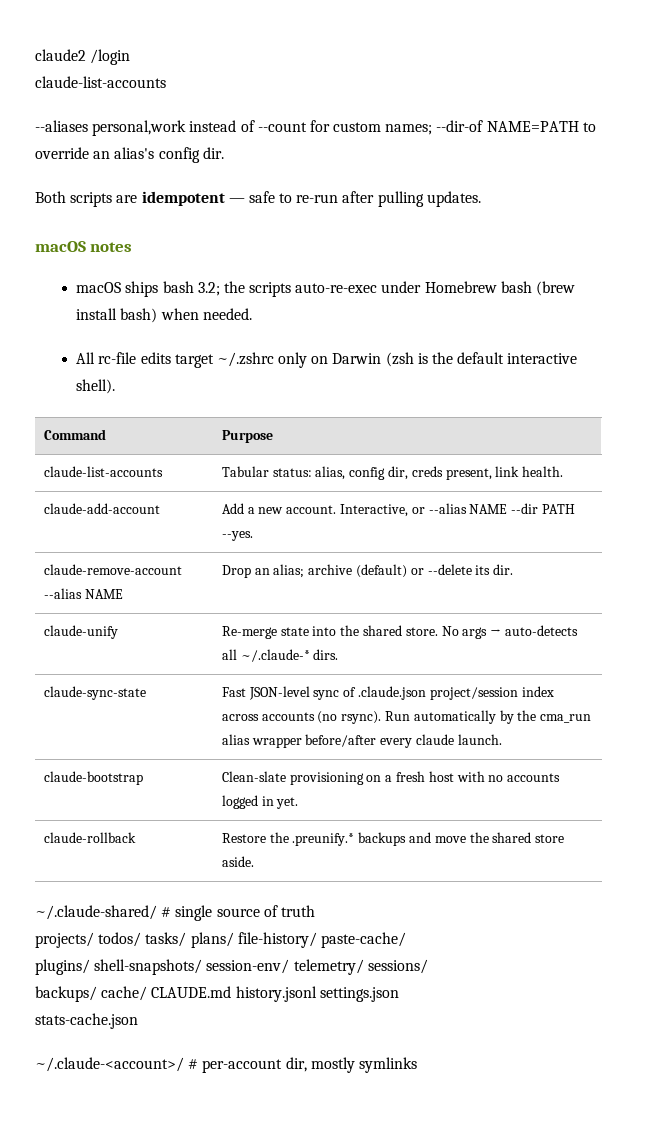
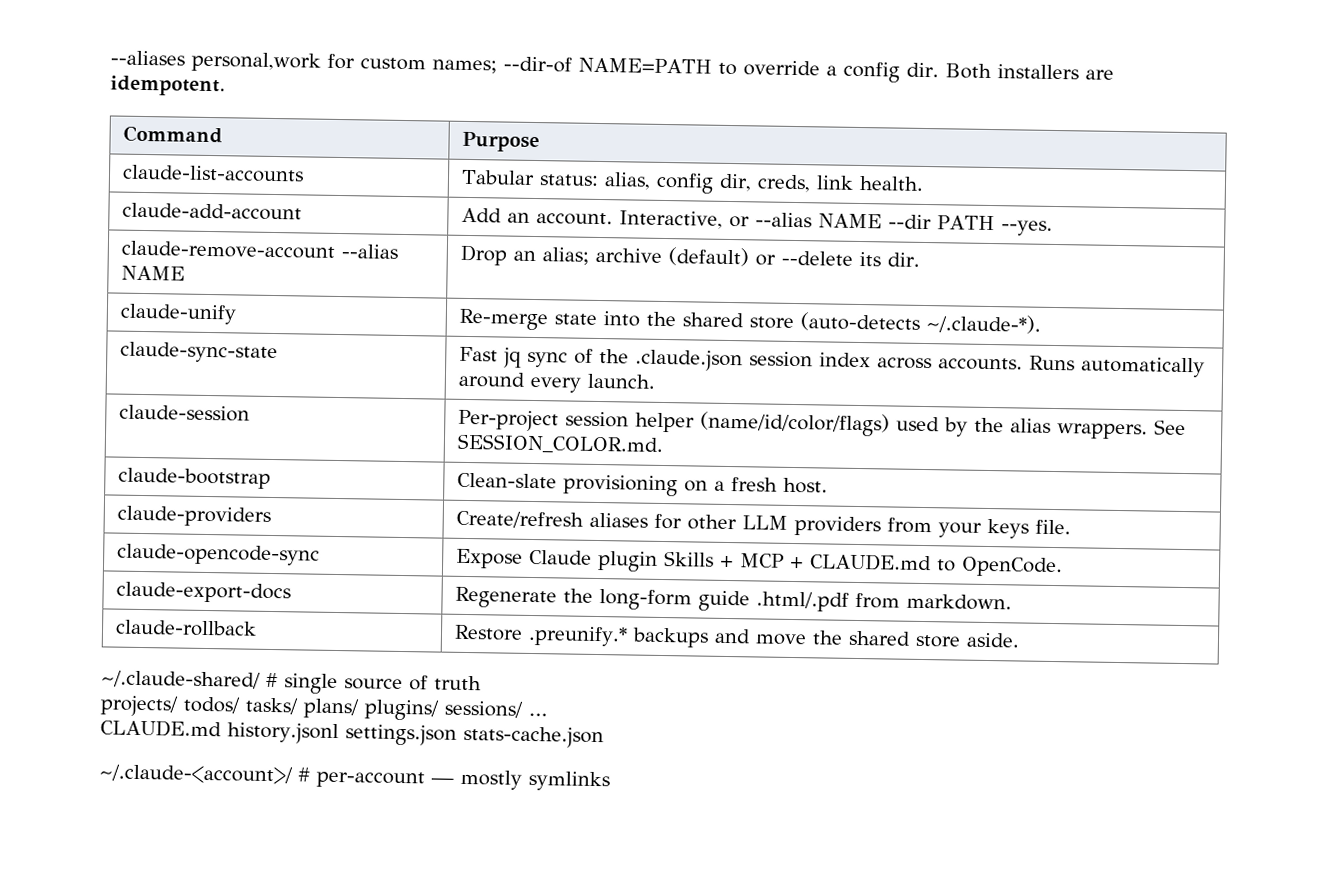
[35,49,131,65] [35,76,166,88] [35,120,307,136] claude2 /login // claude-list-accounts // --aliases personal,work instead of --count -> [110,50,321,73] --aliases personal,work
[93,147,155,159] an alias's -> [825,65,837,76] a
[35,191,481,207] [35,241,133,252] [76,281,576,297] [76,308,252,323] [76,352,578,368] [76,379,116,394] // Both scripts are idempotent — safe to re-run after pulling updates. // macOS notes // macOS ships bash 3.2; the scripts auto-re-exec under Homebrew bash (brew install bash) when needed. // All rc-file edits target ~/.zshrc only on Darwin (zsh is the default interactive shell). -> [944,63,1114,80] [110,75,226,97] Both installers are idempotent.
[411,466,492,480] creds present, -> [757,174,812,193] creds,
[247,507,284,514] a new -> [507,212,531,223] an
[405,625,578,639] [221,649,339,662] store. No args → auto-detects all ~/.claude-* dirs. -> [749,312,1042,334] store (auto-detects ~/.claude-*).
[248,686,310,700] JSON-level -> [503,347,523,368] jq
[357,686,554,700] [221,710,592,724] [221,734,502,748] .claude.json project/session index across accounts (no rsync). Run automatically by the cma_run alias wrapper before/after every claude launch. -> [599,349,1206,378] [458,371,656,393] [119,404,251,422] [458,409,1187,440] [457,433,665,455] the .claude.json session index across accounts. Runs automatically around every launch. // claude-session | Per-project session helper (name/id/color/flags) used by the alias wrappers. See SESSION_COLOR.md.
[428,771,561,782] [221,795,299,809] host with no accounts logged in yet. -> [783,477,829,494] [117,505,272,527] [456,510,1072,539] [117,543,321,566] [456,548,1064,578] [116,581,292,604] [455,586,1013,612] host. // claude-providers | Create/refresh aliases for other LLM providers from your keys file. // claude-opencode-sync | Expose Claude plugin Skills + MCP + CLAUDE.md to OpenCode. // claude-export-docs | Regenerate the long-form guide .html/.pdf from markdown.
[269,832,289,843] the -> (524, 632) none
[237,932,406,948] [35,959,428,975] [35,986,148,1002] file-history/ paste-cache/ // plugins/ shell-snapshots/ session-env/ telemetry/ sessions/ // backups/ cache/ -> [364,699,547,721] plugins/ sessions/ … //
(399, 994) // -> (457, 735) none
[285,1057,307,1072] dir, -> [431,777,454,784] —

